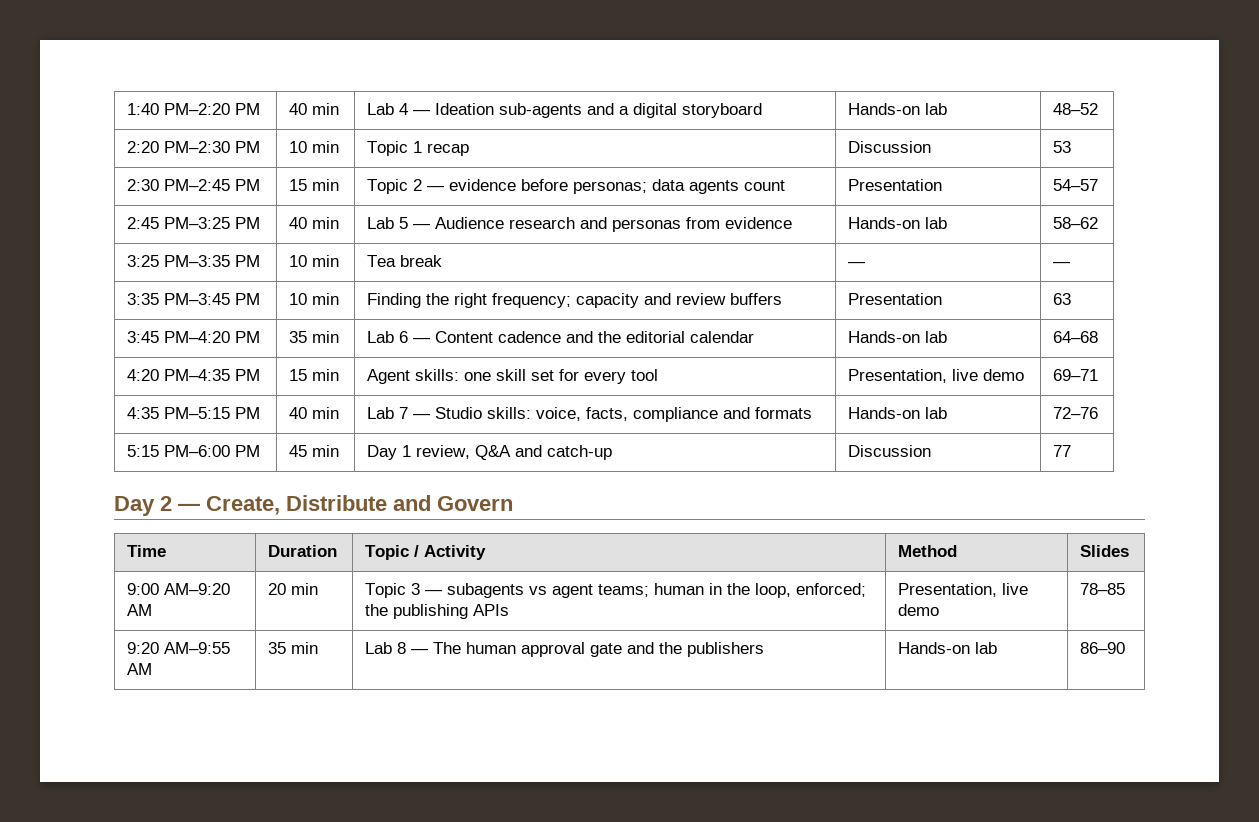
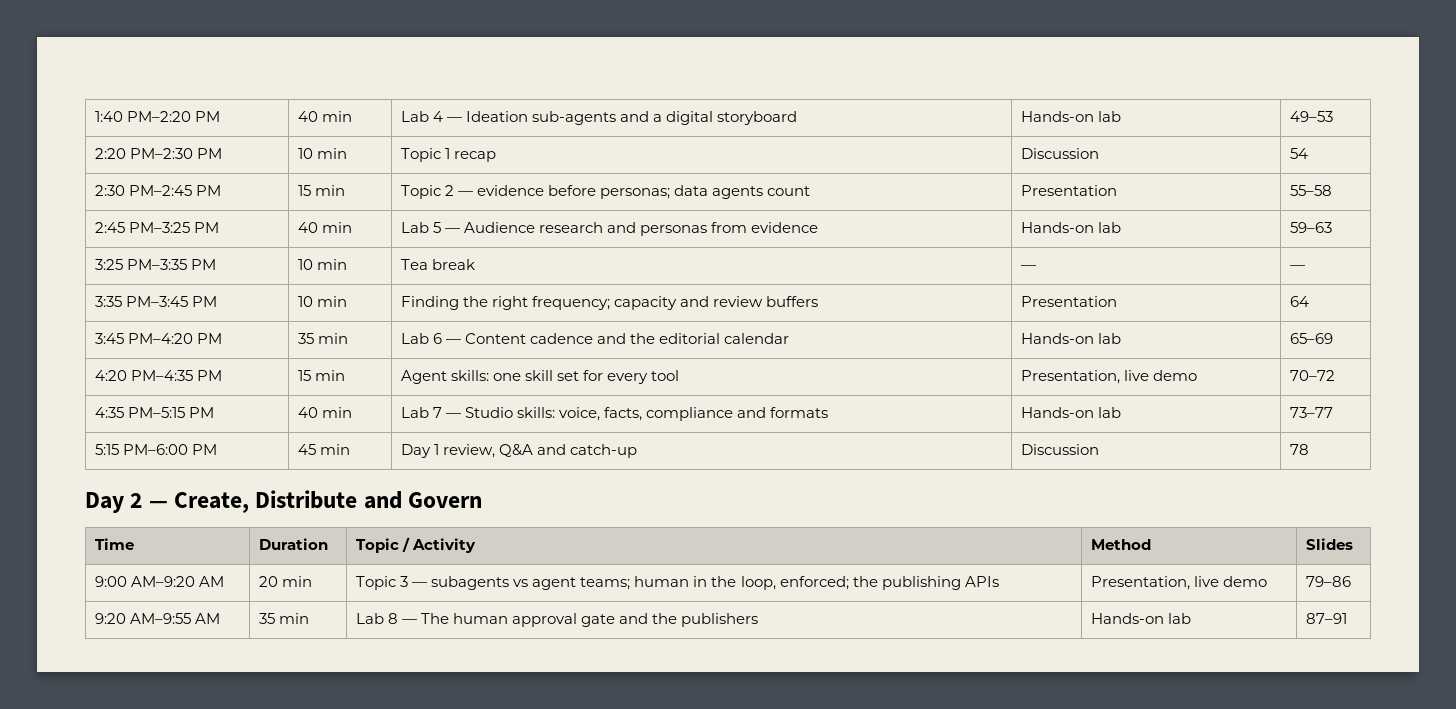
[1053,103,1099,115] 48–52 -> [1290,111,1334,122] 49–53
[1053,141,1072,153] 53 -> [1290,148,1309,159] 54
[1053,179,1099,191] 54–57 -> [1290,185,1333,196] 55–58
[1053,217,1099,229] 58–62 -> [1290,222,1333,233] 59–63
[1053,293,1072,305] 63 -> [1290,296,1310,307] 64
[1053,331,1099,343] 64–68 -> [1290,333,1334,344] 65–69
[1053,369,1099,381] 69–71 -> [1290,370,1336,381] 70–72
[1053,407,1099,419] 72–76 -> [1290,407,1334,418] 73–77
[1053,445,1072,457] 77 -> [1290,444,1310,455] 78
[1080,583,1126,595] 78–85 -> [1306,576,1352,587] 79–86
[1080,642,1126,654] 86–90 -> [1306,613,1348,624] 87–91

